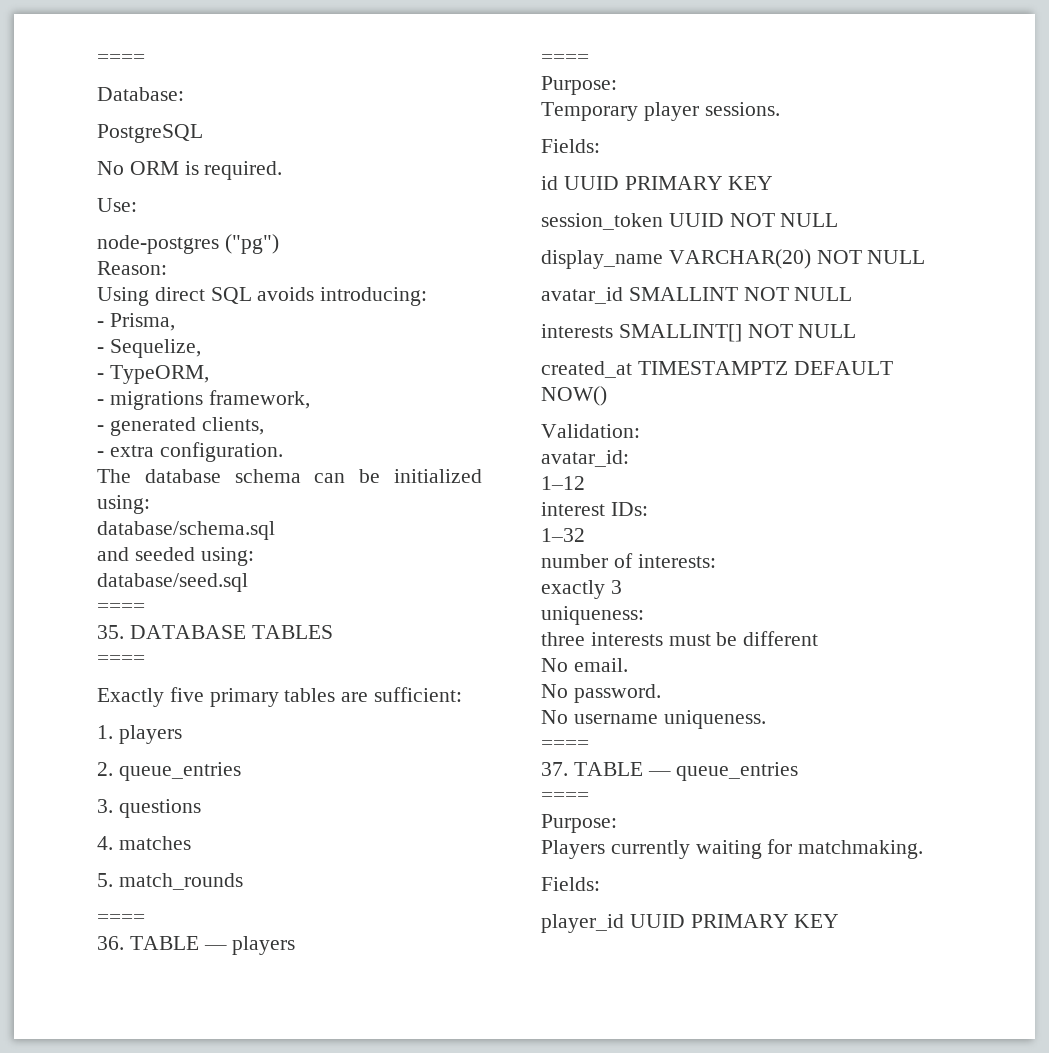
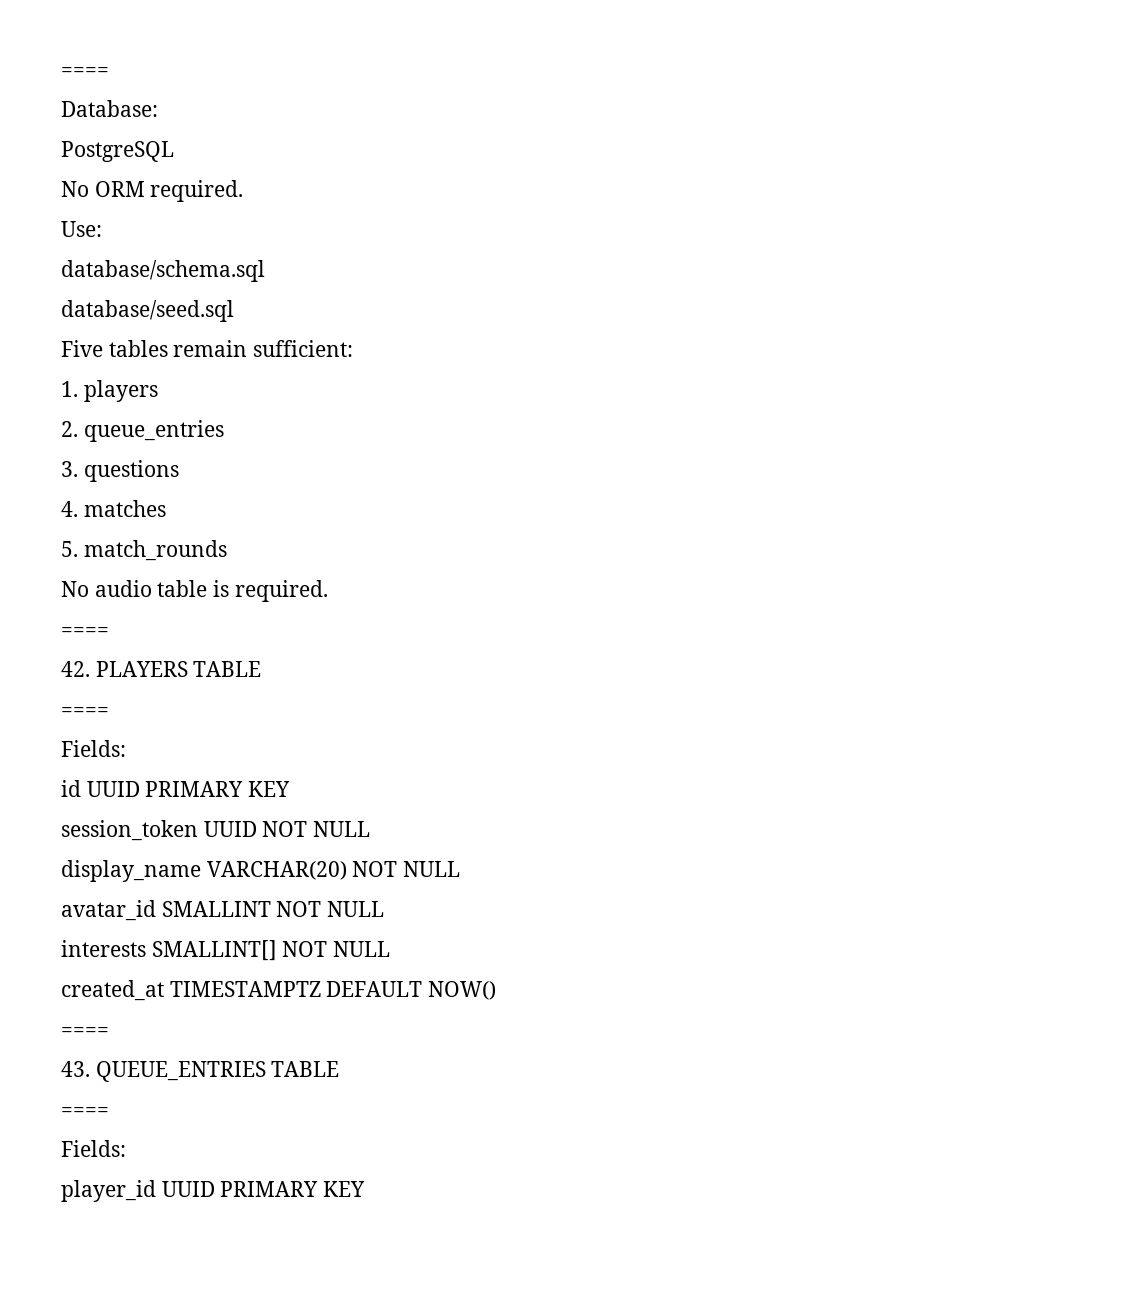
[184,161,199,175] is -> (145, 189) none
[97,234,279,254] [97,261,167,275] [97,287,428,306] [97,313,175,331] [97,339,201,358] [97,365,209,384] [97,390,310,410] [97,417,264,436] [97,442,283,462] [97,469,482,483] [97,495,150,514] [97,521,275,540] [97,547,254,566] [97,573,248,592] [97,603,145,613] [97,625,333,639] [97,655,145,665] [97,687,369,707] node-postgres ("pg") // Reason: // Using direct SQL avoids introducing: // - Prisma, // - Sequelize, // - TypeORM, // - migrations framework, // - generated clients, // - extra configuration. // The database schema can be initialized using: // database/schema.sql // and seeded using: // database/seed.sql // ==== // 35. DATABASE TABLES // ==== // Exactly five primary tables are -> [61,260,265,282] [61,300,234,322] [61,340,248,357] database/schema.sql // database/seed.sql // Five tables remain
[97,914,145,924] [97,936,296,955] [541,54,589,64] [541,76,617,95] [541,102,780,121] ==== // 36. TABLE — players // ==== // Purpose: // Temporary player sessions. -> [61,580,328,602] [61,627,109,637] [61,661,262,677] [61,707,109,717] No audio table is required. // ==== // 42. PLAYERS TABLE // ====
[541,424,640,438] [541,450,629,467] [541,476,585,490] [541,502,648,516] [541,528,585,542] [541,553,716,568] [541,580,622,599] [541,606,644,625] [541,631,819,646] [541,658,628,672] [541,684,661,703] [541,710,766,729] [541,740,589,750] [541,762,799,781] [541,792,589,802] [541,814,617,833] [541,839,924,859] Validation: // avatar_id: // 1–12 // interest IDs: // 1–32 // number of interests: // exactly 3 // uniqueness: // three interests must be different // No email. // No password. // No username uniqueness. // ==== // 37. TABLE — queue_entries // ==== // Purpose: // Players currently waiting for matchmaking. -> [61,1027,109,1037] [61,1061,340,1082] [61,1107,109,1117] ==== // 43. QUEUE_ENTRIES TABLE // ====

